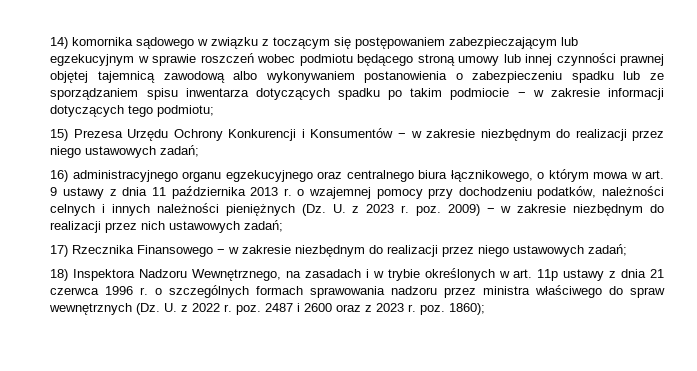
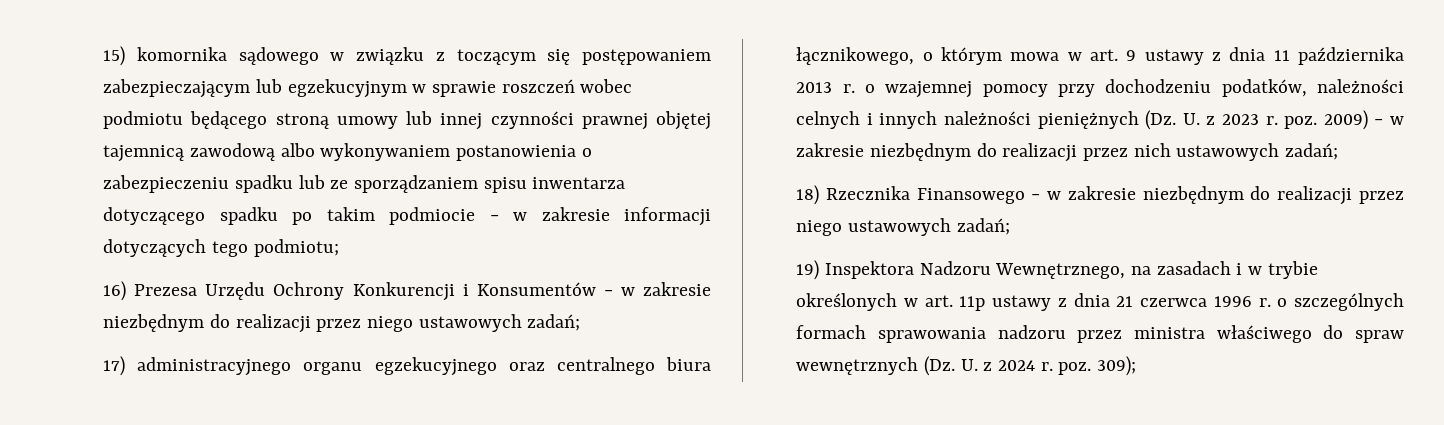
[50,37,69,49] 14) -> [103,46,126,66] 15)
[255,88,330,100] dotyczących -> [103,207,206,225] dotyczącego
[50,129,69,141] 15) -> [103,281,127,301] 16)
[50,170,69,182] 16) -> [103,356,126,376] 17)
[50,245,69,257] 17) -> [796,185,820,205] 18)
[50,269,69,281] 18) -> [796,260,820,280] 19)
[192,303,486,315] 2022 r. poz. 2487 i 2600 oraz z 2023 r. poz. 1860); -> [997,356,1136,376] 2024 r. poz. 309);

